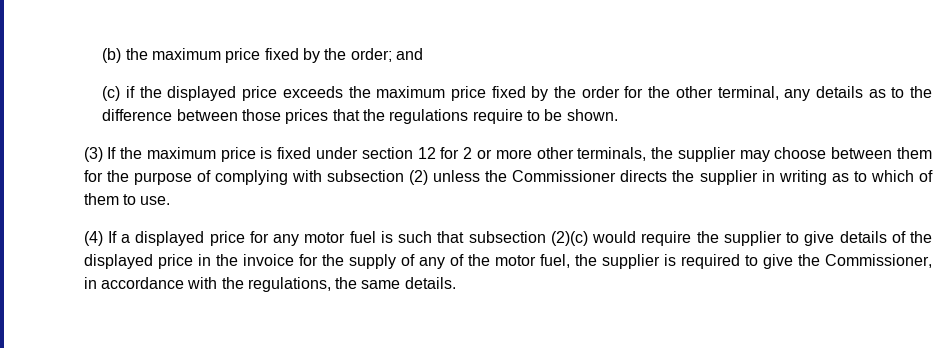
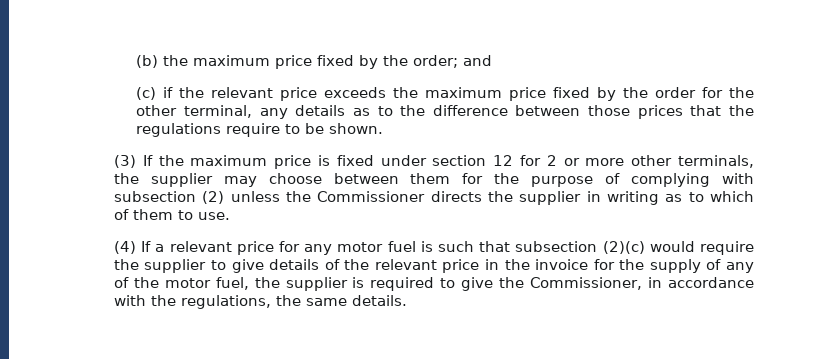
[167,86,237,101] displayed -> [211,87,274,98] relevant
[135,231,205,246] displayed -> [169,241,232,252] relevant
[83,254,153,269] displayed -> [374,259,437,270] relevant

